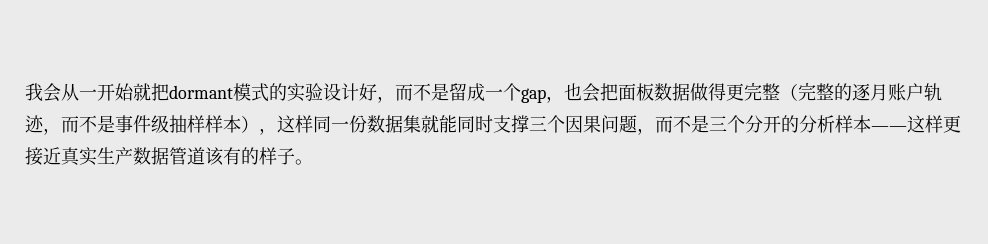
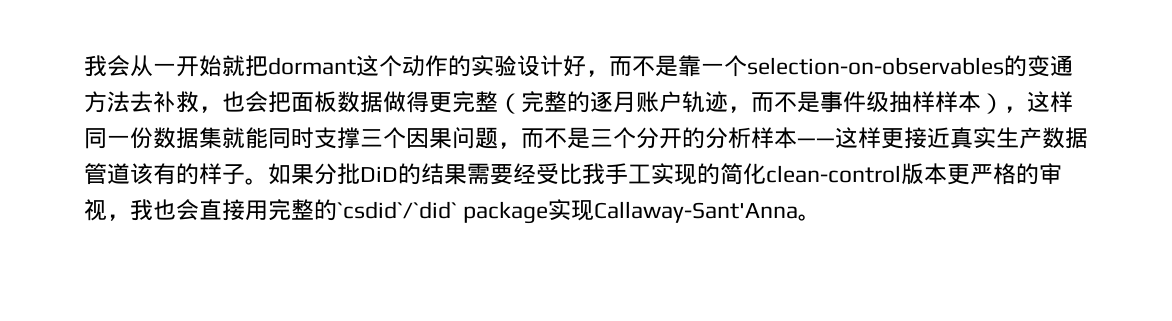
[233,83,269,102] 模式 -> [356,55,448,77] 这个动作
[449,83,546,103] 留成一个gap -> [678,55,1073,77] [84,91,199,113] 靠一个selection-on-observables的变通方法去补救
(313, 162) none -> [268,163,1062,185] [84,199,822,224] 如果分批DiD的结果需要经受比我手工实现的简化clean-control版本更严格的审视，我也会直接用完整的`csdid`/`did` package实现Callaway-Sant'Anna。

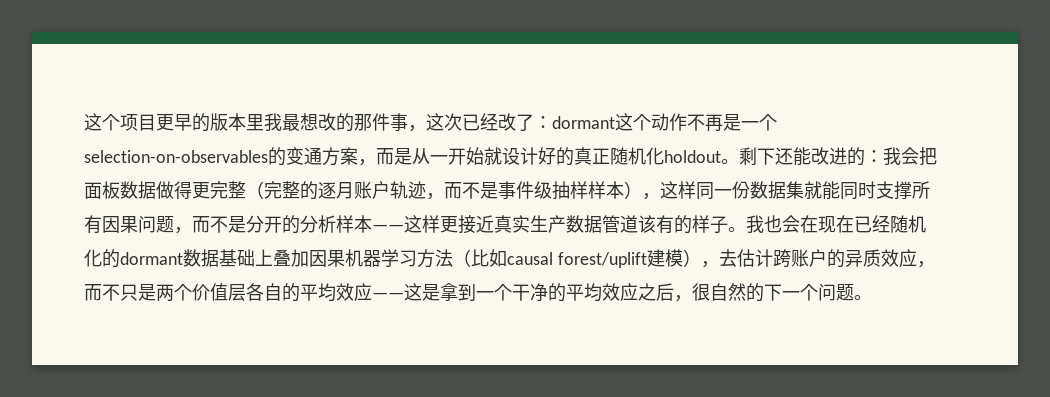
[84,55,1073,77] [84,91,245,113] 我会从一开始就把dormant这个动作的实验设计好，而不是靠一个selection-on-observables的变通方法去补救，也 -> [84,113,777,132] [84,147,901,166] 这个项目更早的版本里我最想改的那件事，这次已经改了：dormant这个动作不再是一个selection-on-observables的变通方案，而是从一开始就设计好的真正随机化holdout。剩下还能改进的：我
[360,127,406,149] 三个 -> [912,181,930,199] [84,215,102,234] 所有
[590,127,636,149] 三个 -> (246, 224) none
[268,163,1062,185] [84,199,799,224] 如果分批DiD的结果需要经受比我手工实现的简化clean-control版本更严格的审视，我也会直接用完整的`csdid`/`did` package实现Callaway-Sant'Anna -> [746,215,926,233] [84,249,935,268] [84,283,854,302] 我也会在现在已经随机化的dormant数据基础上叠加因果机器学习方法（比如causal forest/uplift建模），去估计跨账户的异质效应，而不只是两个价值层各自的平均效应——这是拿到一个干净的平均效应之后，很自然的下一个问题

